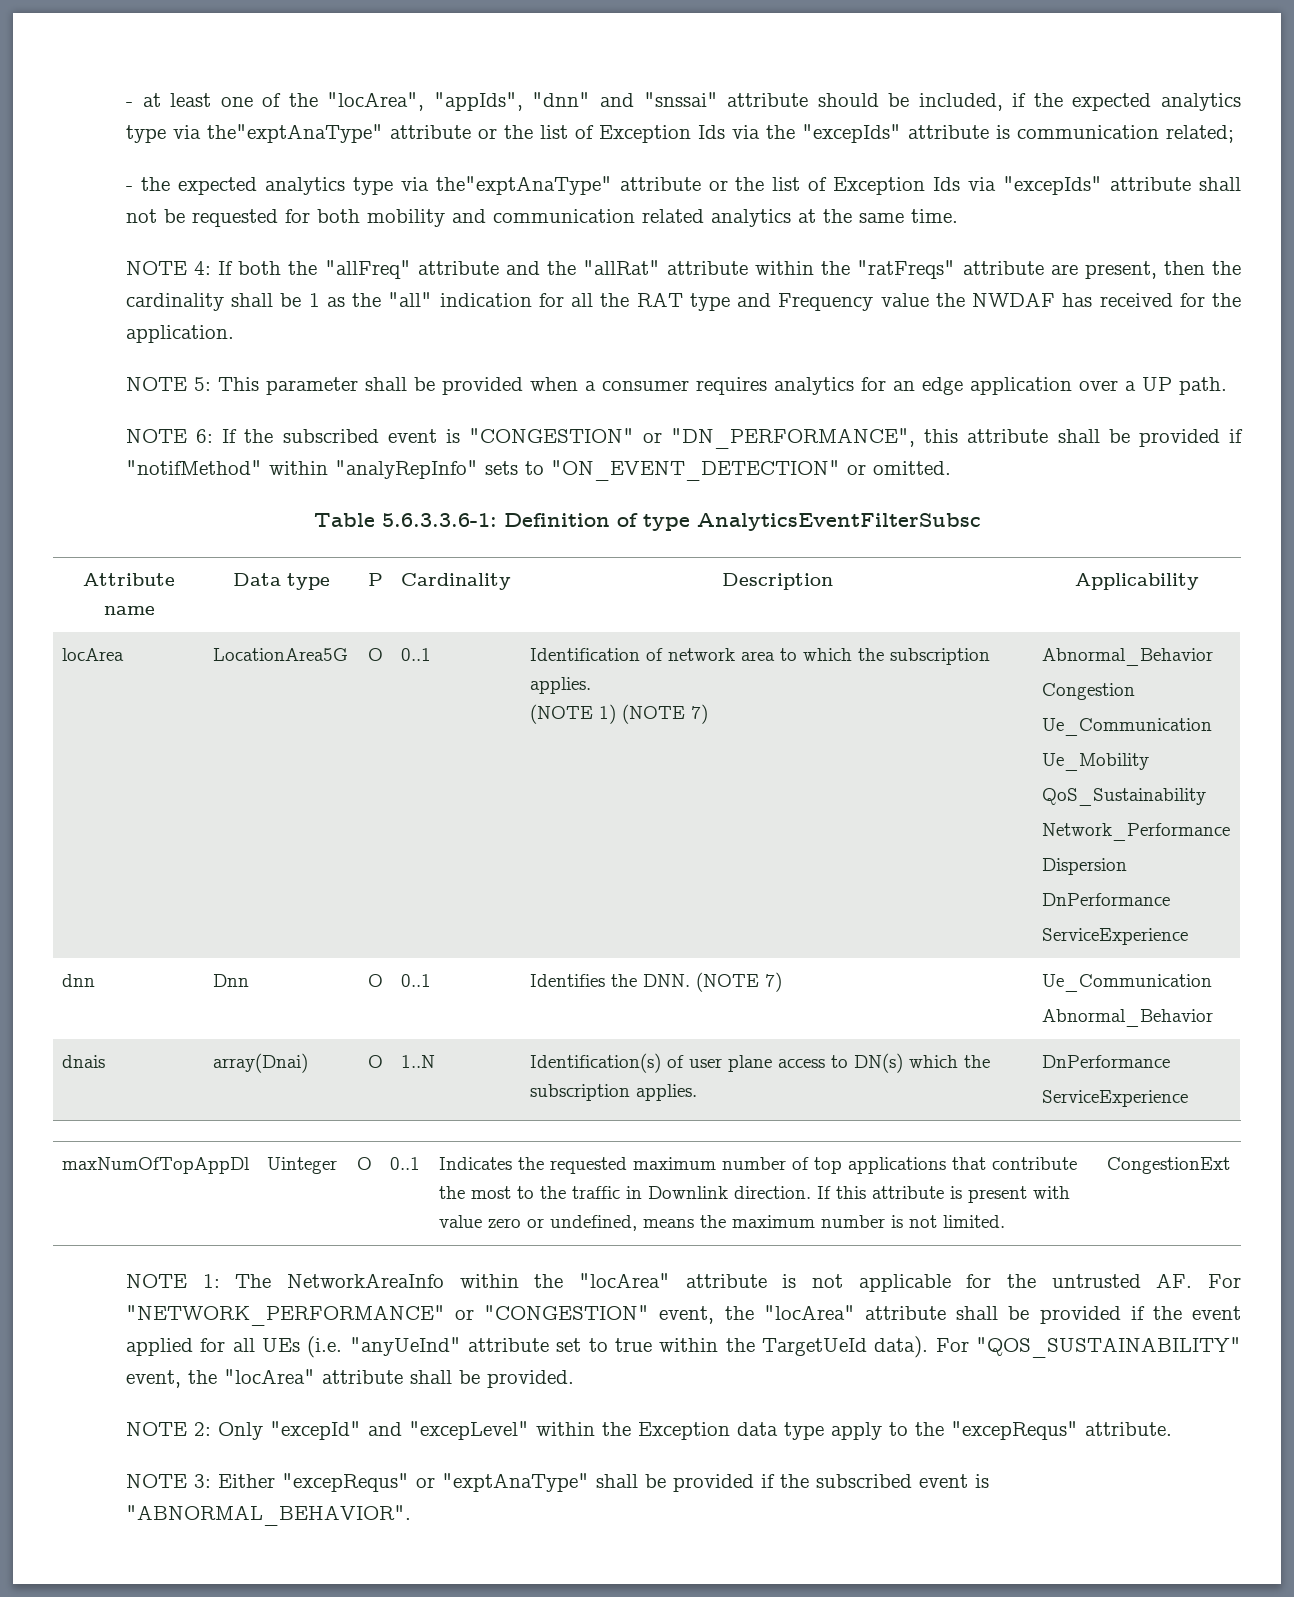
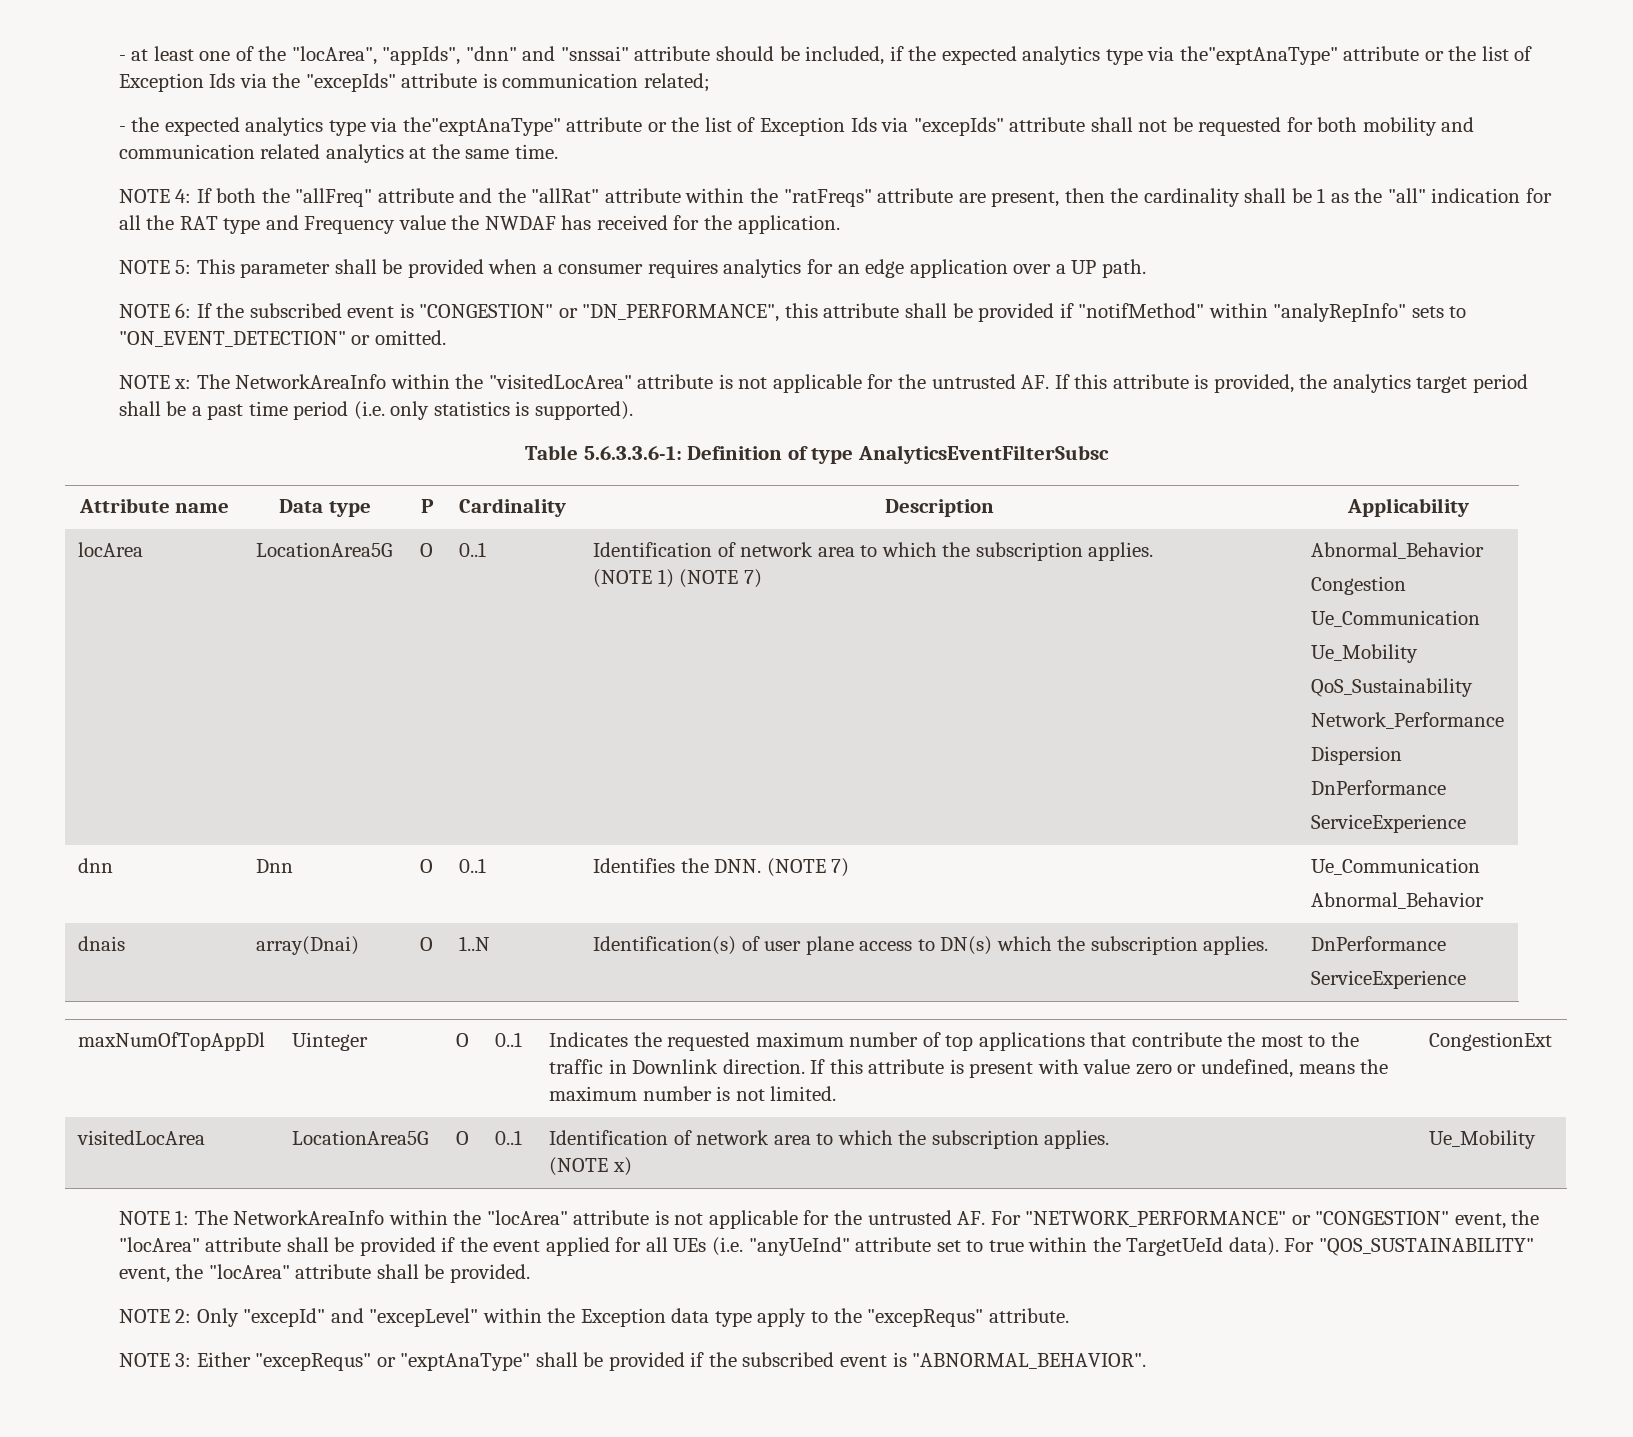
(951, 468) none -> [118,374,1528,393] [118,401,633,420] // NOTE x: The NetworkAreaInfo within the "visitedLocArea" attribute is not applicable for the untrusted AF. If this attribute is provided, the analytics target period shall be a past time period (i.e. only statistics is supported).
(1230, 1165) none -> [77,1130,206,1145] [292,1130,429,1145] [456,1131,469,1145] [495,1130,523,1145] [549,1130,1110,1149] [549,1157,632,1176] [1429,1130,1537,1149] // visitedLocArea | LocationArea5G | O | 0..1 | Identification of network area to which the subscription applies. // (NOTE x) | Ue_Mobility

